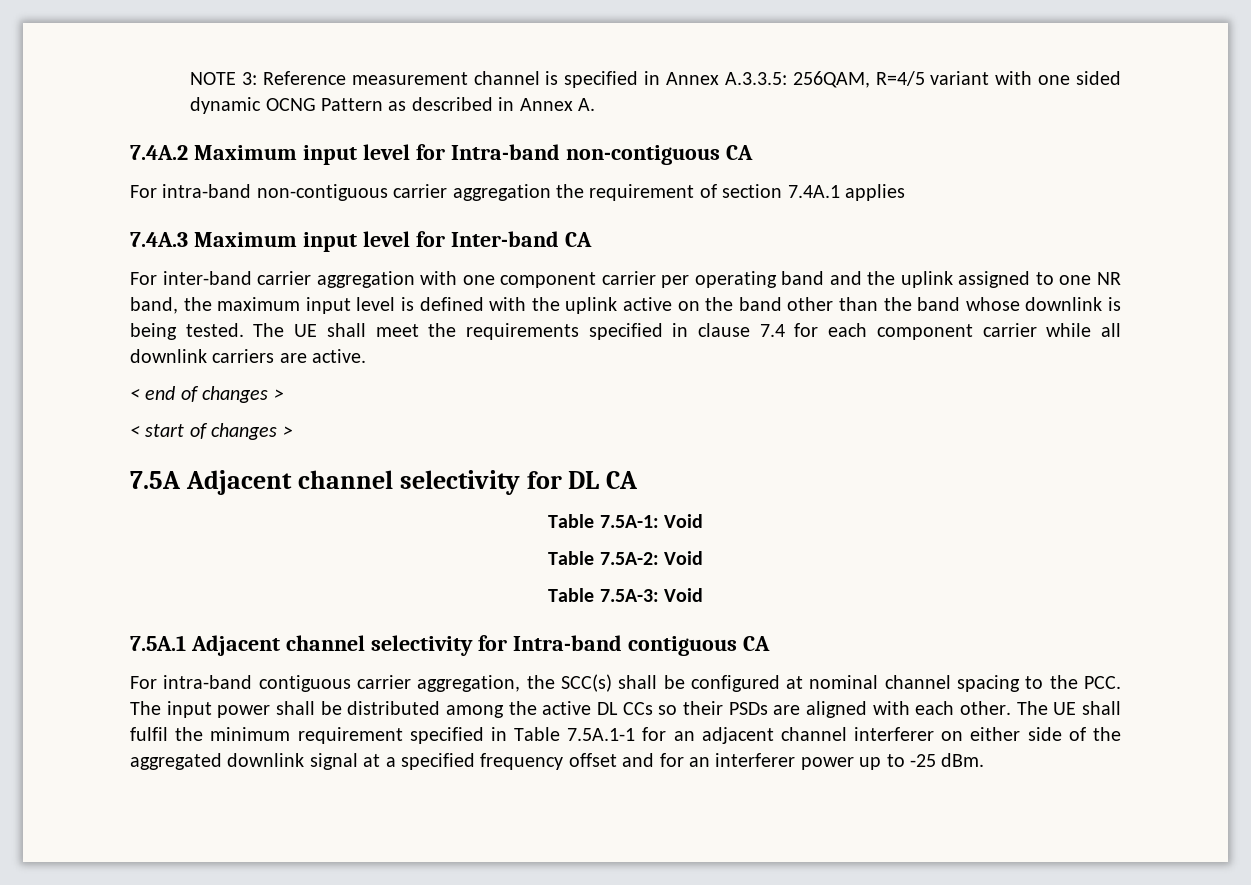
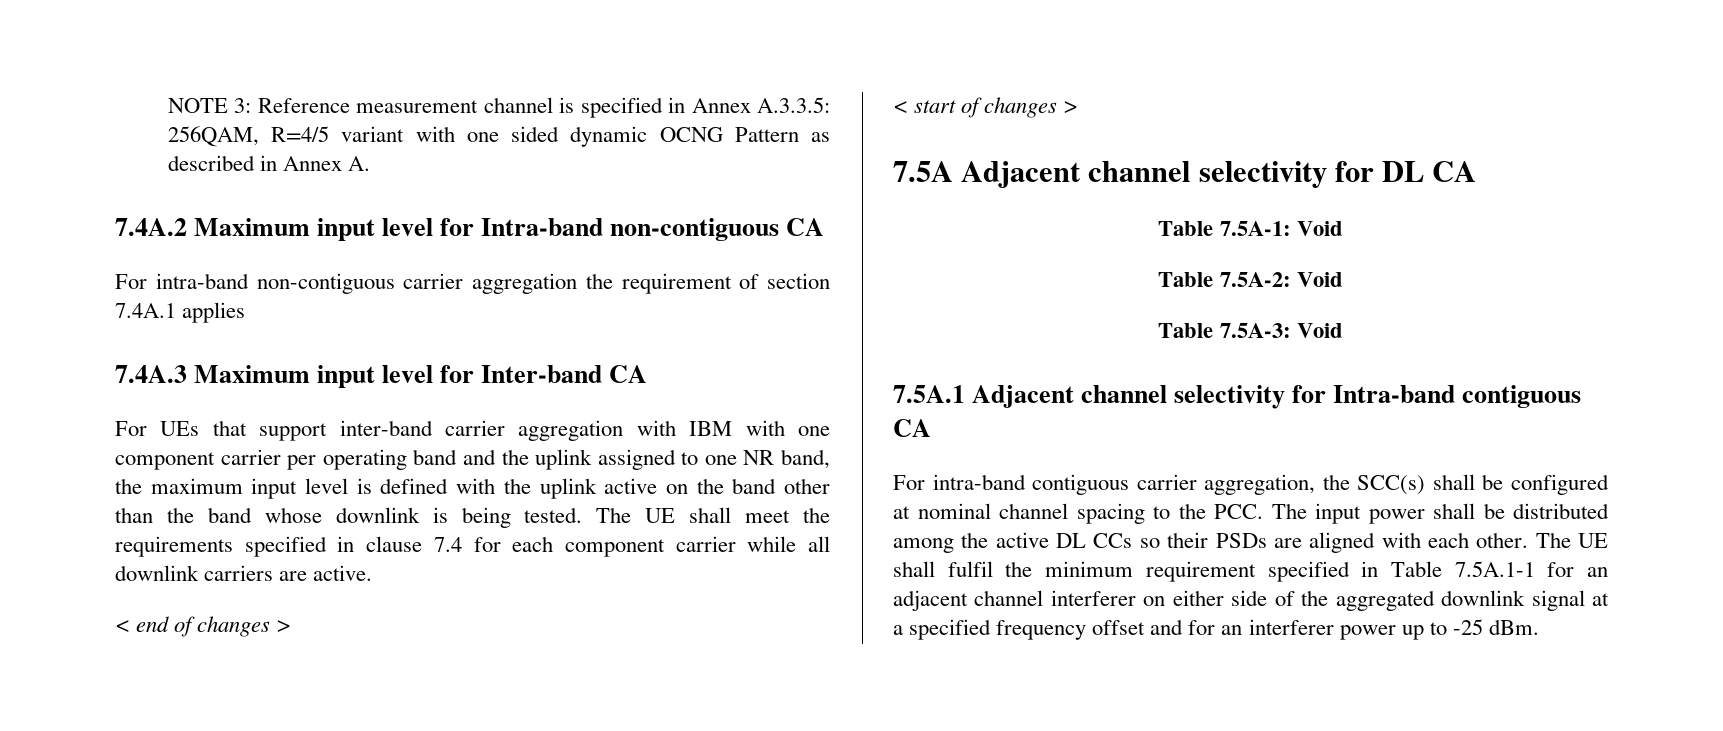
(157, 278) none -> [160,420,328,441] UEs that support
(458, 278) none -> [689,420,785,436] IBM with

